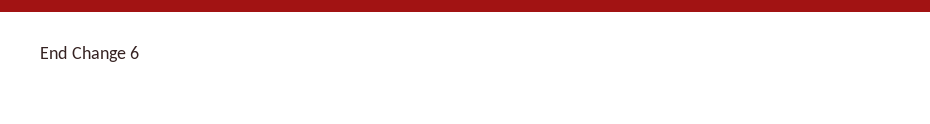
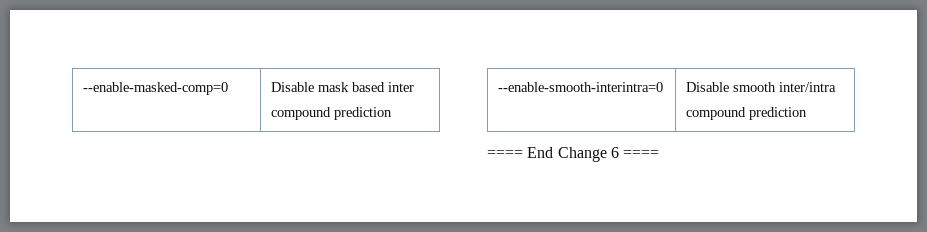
(40, 52) none -> [83,82,229,95] [271,82,415,92] [271,107,393,120] [498,82,664,92] [686,82,837,92] [686,107,808,120] [487,150,523,158] --enable-masked-comp=0 | Disable mask based inter compound prediction // --enable-smooth-interintra=0 | Disable smooth inter/intra compound prediction // ====
(140, 52) none -> [623,150,660,158] ====

